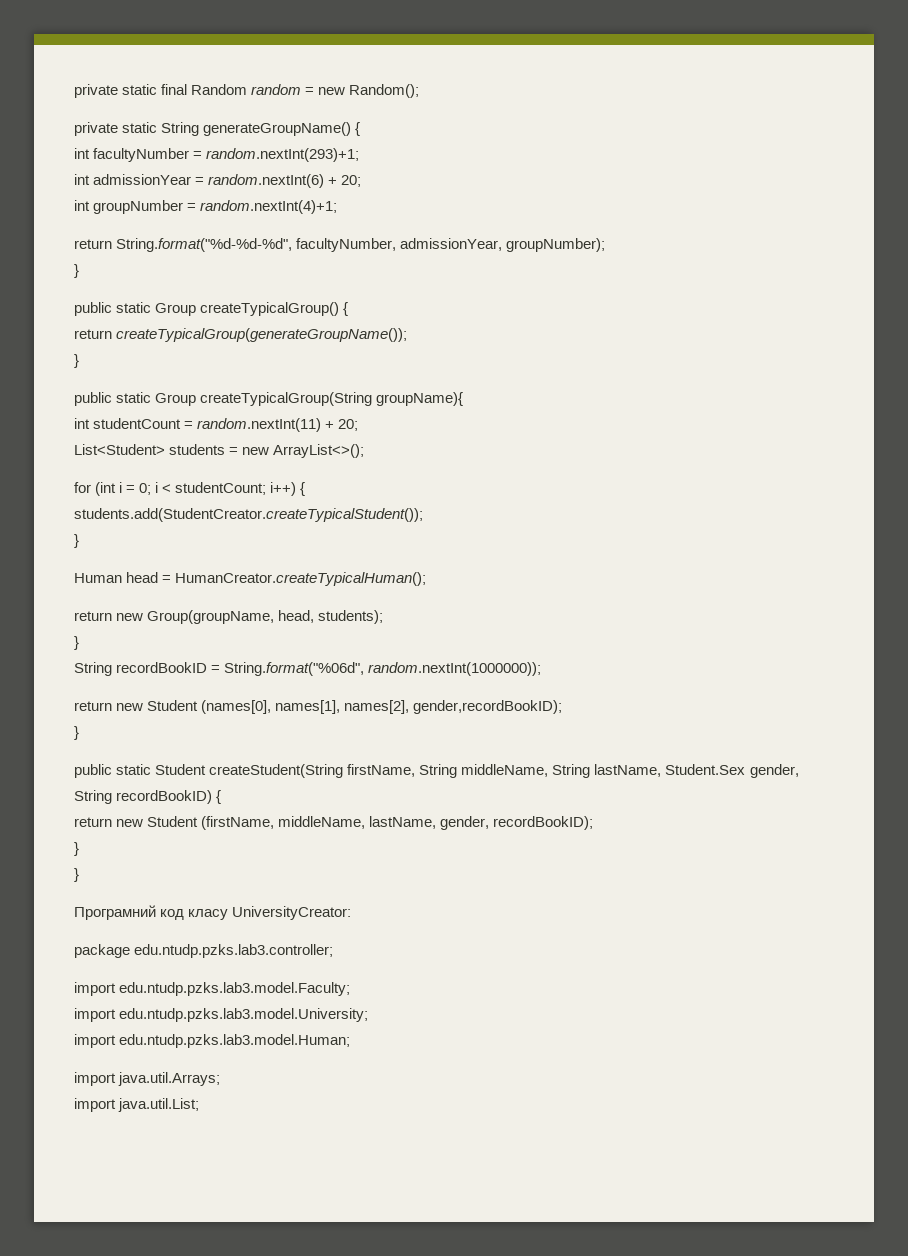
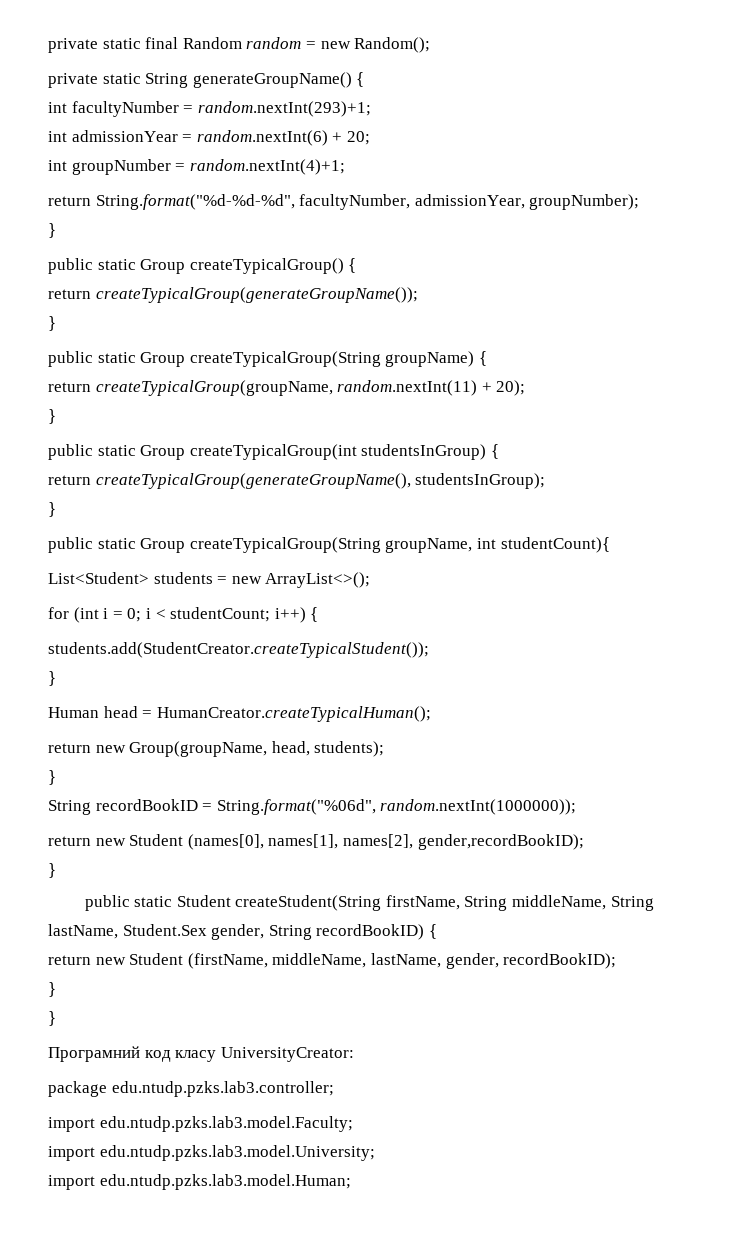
[376,392,464,406] [74,418,359,432] groupName){ // int studentCount = random.nextInt(11) + 20; -> [385,351,487,367] [48,380,526,396] [48,409,56,424] [48,444,499,460] [48,473,546,489] [48,502,56,517] [48,537,610,553] groupName) { // return createTypicalGroup(groupName, random.nextInt(11) + 20); // } // public static Group createTypicalGroup(int studentsInGroup) { // return createTypicalGroup(generateGroupName(), studentsInGroup); // } // public static Group createTypicalGroup(String groupName, int studentCount){
[74,1072,221,1086] [74,1098,200,1112] // import java.util.Arrays; // import java.util.List; -> (351, 1182) none

